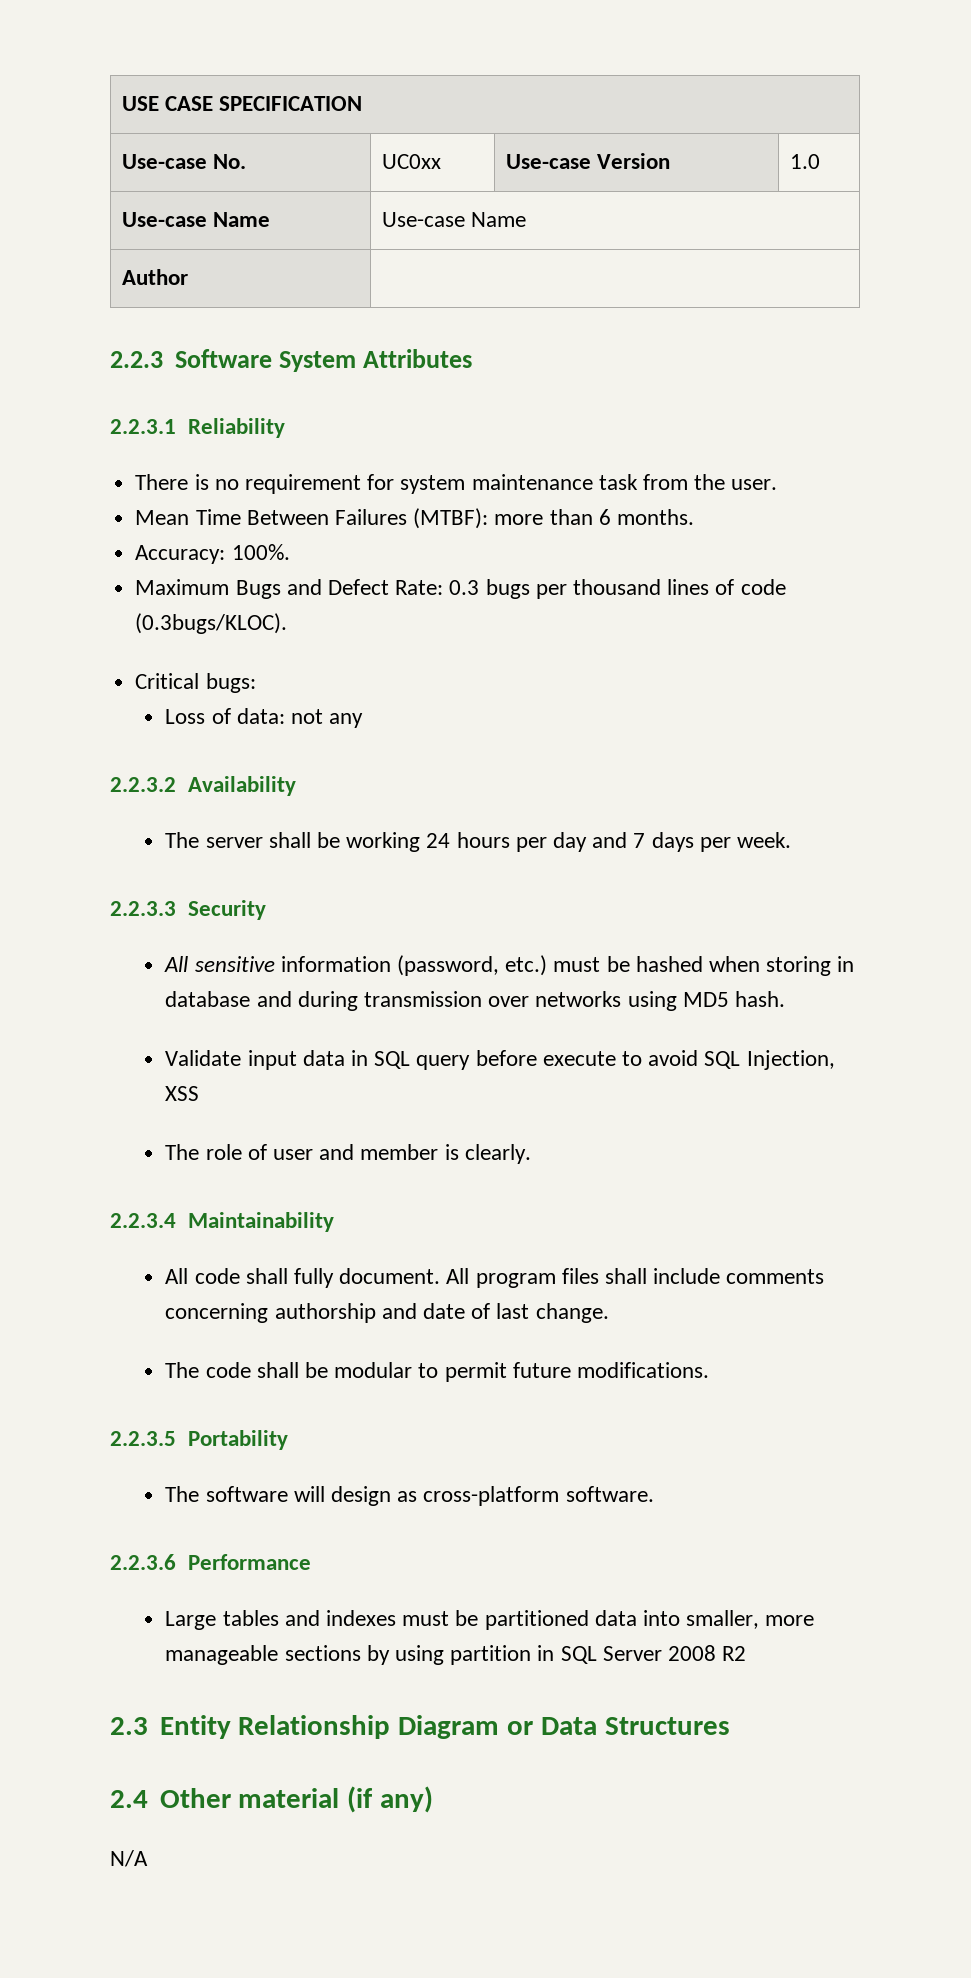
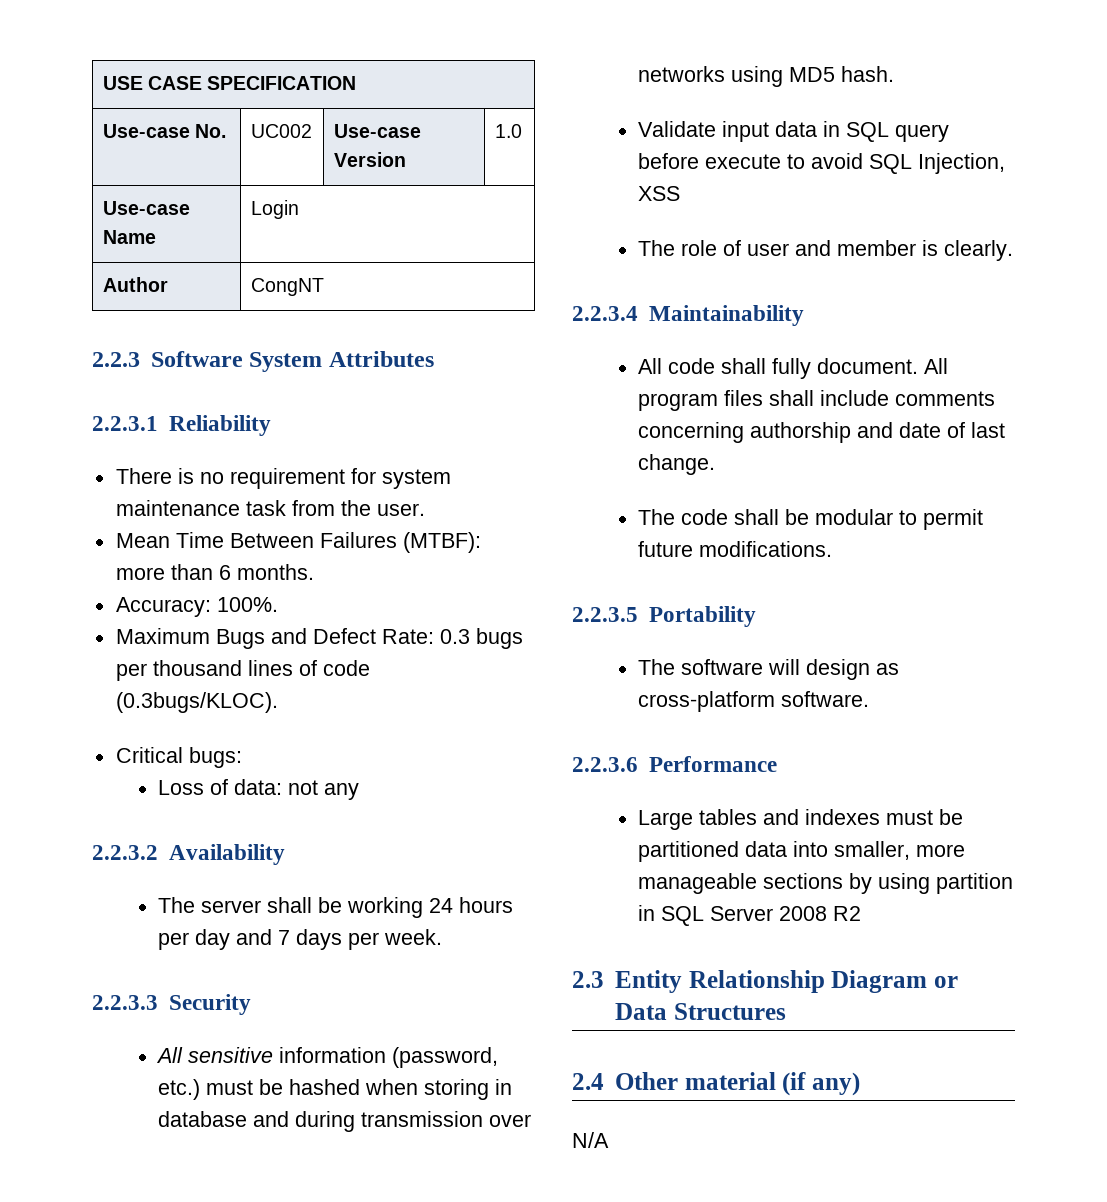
[381,154,441,169] UC0xx -> [250,124,312,138] UC002
[381,212,527,227] Use-case Name -> [250,200,299,219] Login
(188, 277) none -> [250,278,324,296] CongNT

